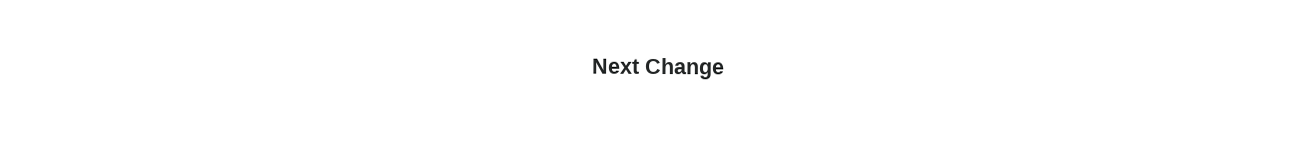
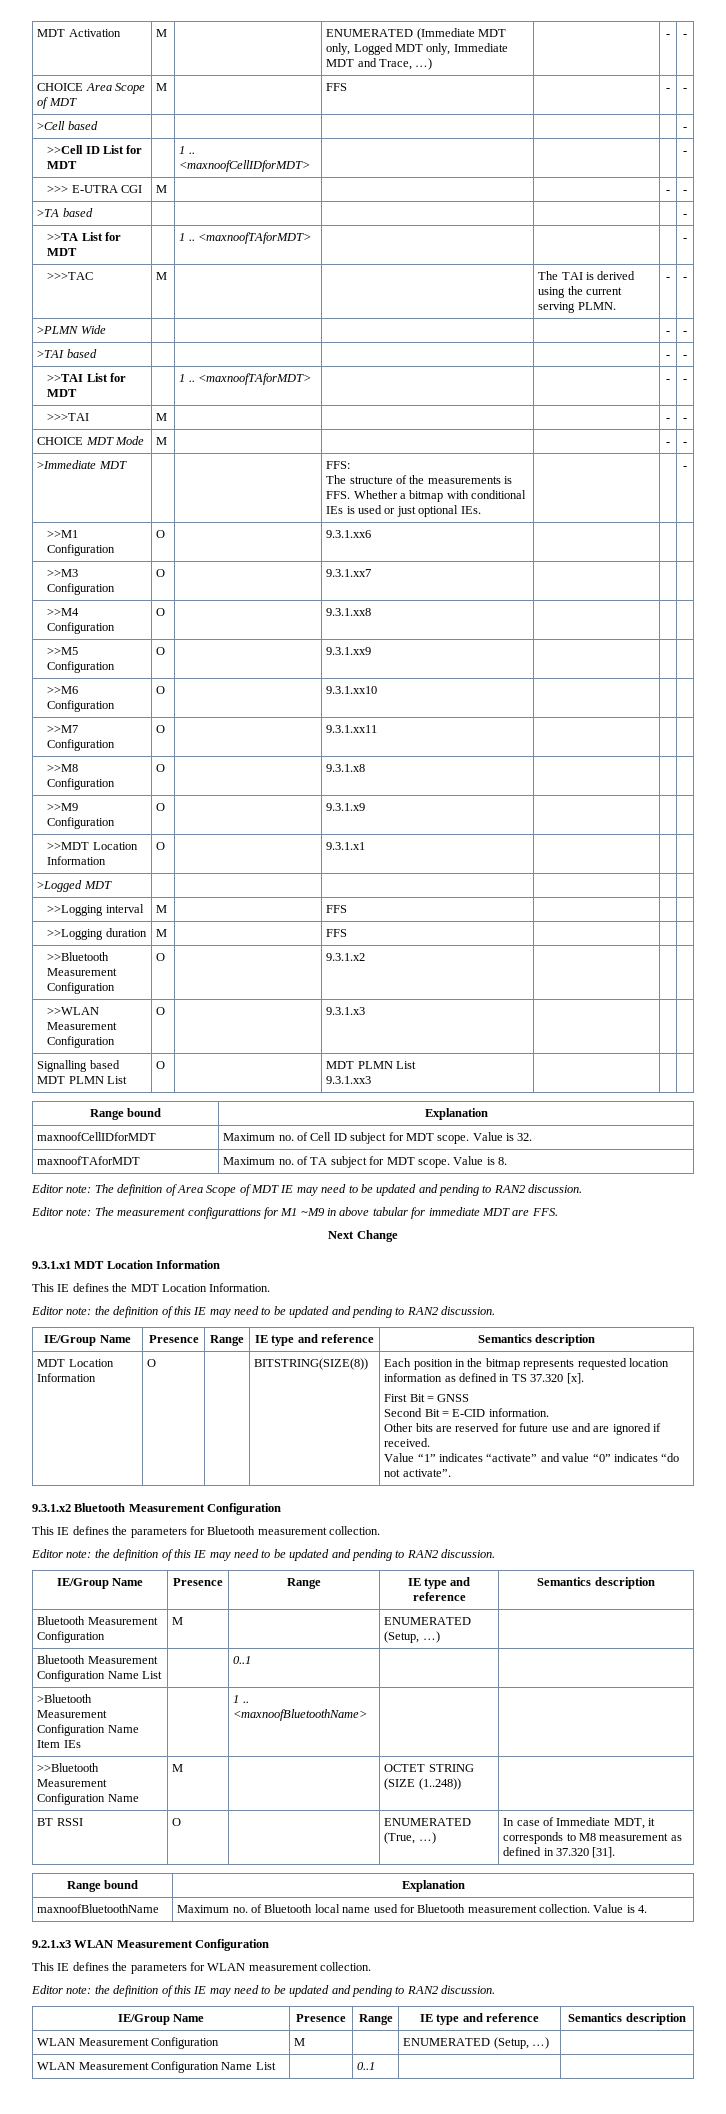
[590,57,725,80] Next Change -> [37,29,121,37] [156,29,168,37] [326,28,507,40] [326,43,508,55] [326,58,433,70] [666,34,670,37] [683,34,687,37] [37,83,146,94] [37,97,77,109] [156,83,168,91] [326,83,348,91] [666,88,670,91] [683,88,687,91] [37,121,98,130] [683,127,687,130] [47,145,143,154] [47,161,78,169] [179,146,195,154] [179,160,311,172] [683,151,687,154] [47,185,143,193] [156,185,168,193] [666,190,670,193] [683,190,687,193] [37,208,93,217] [683,214,687,217] [47,232,122,241] [47,248,78,256] [179,232,312,244] [683,238,687,241] [47,272,94,280] [156,272,168,280] [538,271,636,280] [538,286,623,298] [538,302,616,313] [666,277,670,280] [683,277,687,280] [37,325,106,334] [666,331,670,334] [683,331,687,334] [37,349,97,358] [666,355,670,358] [683,355,687,358] [47,373,127,382] [47,389,78,397] [179,373,312,385] [666,379,670,382] [683,379,687,382] [47,413,90,421] [156,413,168,421] [666,418,670,421] [683,418,687,421] [37,436,145,445] [156,437,168,445] [666,442,670,445] [683,442,687,445] [37,460,127,469] [326,461,351,469] [326,475,513,484] [326,490,527,502] [326,505,481,517] [683,466,687,469] [47,530,79,538] [47,544,116,556] [156,530,166,538] [326,530,372,538] [47,569,79,577] [47,583,116,595] [156,569,166,577] [326,569,372,577] [47,608,80,616] [47,622,116,634] [156,608,166,616] [326,608,372,616] [47,647,79,655] [47,661,116,673] [156,647,166,655] [326,647,372,655] [47,686,79,694] [47,700,116,712] [156,686,166,694] [326,686,378,694] [47,725,79,733] [47,739,116,751] [156,725,166,733] [326,725,378,733] [47,764,79,772] [47,778,116,790] [156,764,166,772] [326,764,366,772] [47,803,79,811] [47,817,116,829] [156,803,166,811] [326,803,366,811] [47,842,138,850] [47,856,107,865] [156,842,166,850] [326,842,366,850] [37,880,112,892] [47,904,144,916] [156,905,168,913] [326,905,348,913] [47,928,147,940] [156,929,168,937] [326,929,348,937] [47,952,110,961] [47,968,118,976] [47,982,116,994] [156,953,166,961] [326,953,366,961] [47,1007,100,1015] [47,1022,118,1030] [47,1036,116,1048] [156,1007,166,1015] [326,1007,366,1015] [37,1060,120,1072] [37,1076,128,1084] [156,1061,166,1069] [326,1061,417,1069] [326,1076,372,1084] [89,1108,162,1120] [424,1108,488,1120] [37,1132,157,1141] [223,1132,533,1144] [37,1156,141,1165] [223,1156,508,1168] [31,1184,583,1196] [31,1207,558,1219] [328,1230,398,1242] [32,1260,221,1269] [32,1283,271,1292] [31,1306,495,1318] [44,1335,131,1346] [148,1335,199,1343] [210,1335,244,1346] [254,1334,375,1346] [477,1334,596,1346] [37,1359,114,1367] [37,1373,97,1382] [147,1359,157,1367] [254,1358,369,1370] [384,1358,669,1370] [384,1373,584,1384] [384,1394,470,1402] [384,1408,549,1417] [384,1423,662,1435] [384,1438,431,1447] [384,1453,680,1462] [384,1469,451,1477] [32,1503,282,1515] [32,1526,380,1538] [31,1549,495,1561] [56,1578,144,1589] [173,1578,223,1586] [287,1578,321,1589] [407,1577,471,1589] [412,1592,466,1601] [537,1577,655,1589] [37,1616,158,1625] [37,1631,106,1643] [172,1617,184,1625] [384,1617,472,1625] [384,1631,440,1643] [37,1655,158,1664] [37,1670,163,1682] [233,1656,252,1664] [37,1694,93,1703] [37,1710,108,1718] [37,1724,139,1736] [37,1740,81,1748] [233,1695,249,1703] [233,1709,368,1721] [37,1763,100,1772] [37,1779,108,1787] [37,1793,139,1805] [172,1764,184,1772] [384,1764,474,1772] [384,1778,461,1790] [37,1818,83,1826] [172,1818,182,1826] [384,1818,472,1826] [384,1832,436,1844] [503,1817,656,1829] [503,1832,682,1844] [503,1847,616,1858] [66,1880,139,1892] [401,1880,465,1892] [37,1904,160,1913] [177,1904,648,1913] [32,1939,270,1951] [32,1962,371,1974] [31,1985,495,1997] [117,2014,205,2025] [296,2014,346,2022] [358,2014,393,2025] [419,2013,540,2025] [568,2013,686,2025] [37,2037,220,2049] [294,2038,306,2046] [403,2037,550,2049] [37,2061,276,2073] [357,2062,376,2070] MDT Activation | M | | ENUMERATED (Immediate MDT only, Logged MDT only, Immediate MDT and Trace, …) | | - | - // CHOICE Area Scope of MDT | M | | FFS | | - | - // >Cell based | | | | | | - // >>Cell ID List for MDT | | 1 .. <maxnoofCellIDforMDT> | | | | - // >>> E-UTRA CGI | M | | | | - | - // >TA based | | | | | | - // >>TA List for MDT | | 1 .. <maxnoofTAforMDT> | | | | - // >>>TAC | M | | | The TAI is derived using the current serving PLMN. | - | - // >PLMN Wide | | | | | - | - // >TAI based | | | | | - | - // >>TAI List for MDT | | 1 .. <maxnoofTAforMDT> | | | - | - // >>>TAI | M | | | | - | - // CHOICE MDT Mode | M | | | | - | - // >Immediate MDT | | | FFS: // The structure of the measurements is FFS. Whether a bitmap with conditional IEs is used or just optional IEs. | | | - // >>M1 Configuration | O | | 9.3.1.xx6 | | | // >>M3 Configuration | O | | 9.3.1.xx7 | | | // >>M4 Configuration | O | | 9.3.1.xx8 | | | // >>M5 Configuration | O | | 9.3.1.xx9 | | | // >>M6 Configuration | O | | 9.3.1.xx10 | | | // >>M7 Configuration | O | | 9.3.1.xx11 | | | // >>M8 Configuration | O | | 9.3.1.x8 | | | // >>M9 Configuration | O | | 9.3.1.x9 | | | // >>MDT Location Information | O | | 9.3.1.x1 | | | // >Logged MDT | | | | | | // >>Logging interval | M | | FFS | | | // >>Logging duration | M | | FFS | | | // >>Bluetooth Measurement Configuration | O | | 9.3.1.x2 | | | // >>WLAN Measurement Configuration | O | | 9.3.1.x3 | | | // Signalling based MDT PLMN List | O | | MDT PLMN List // 9.3.1.xx3 | | | // Range bound | Explanation // maxnoofCellIDforMDT | Maximum no. of Cell ID subject for MDT scope. Value is 32. // maxnoofTAforMDT | Maximum no. of TA subject for MDT scope. Value is 8. // Editor note: The definition of Area Scope of MDT IE may need to be updated and pending to RAN2 discussion. // Editor note: The measurement configurattions for M1 ~M9 in above tabular for immediate MDT are FFS. // Next Change // 9.3.1.x1 MDT Location Information // This IE defines the MDT Location Information. // Editor note: the definition of this IE may need to be updated and pending to RAN2 discussion. // IE/Group Name | Presence | Range | IE type and reference | Semantics description // MDT Location Information | O | | BITSTRING(SIZE(8)) | Each position in the bitmap represents requested location information as defined in TS 37.320 [x]. // First Bit = GNSS // Second Bit = E-CID information. // Other bits are reserved for future use and are ignored if received. // Value “1” indicates “activate” and value “0” indicates “do not activate”. // 9.3.1.x2 Bluetooth Measurement Configuration // This IE defines the parameters for Bluetooth measurement collection. // Editor note: the definition of this IE may need to be updated and pending to RAN2 discussion. // IE/Group Name | Presence | Range | IE type and reference | Semantics description // Bluetooth Measurement Configuration | M | | ENUMERATED (Setup, …) | // Bluetooth Measurement Configuration Name List | | 0..1 | | // >Bluetooth Measurement Configuration Name Item IEs | | 1 .. <maxnoofBluetoothName> | | // >>Bluetooth Measurement Configuration Name | M | | OCTET STRING (SIZE (1..248)) | // BT RSSI | O | | ENUMERATED (True, …) | In case of Immediate MDT, it corresponds to M8 measurement as defined in 37.320 [31]. // Range bound | Explanation // maxnoofBluetoothName | Maximum no. of Bluetooth local name used for Bluetooth measurement collection. Value is 4. // 9.2.1.x3 WLAN Measurement Configuration // This IE defines the parameters for WLAN measurement collection. // Editor note: the definition of this IE may need to be updated and pending to RAN2 discussion. // IE/Group Name | Presence | Range | IE type and reference | Semantics description // WLAN Measurement Configuration | M | | ENUMERATED (Setup, …) | // WLAN Measurement Configuration Name List | | 0..1 | |

